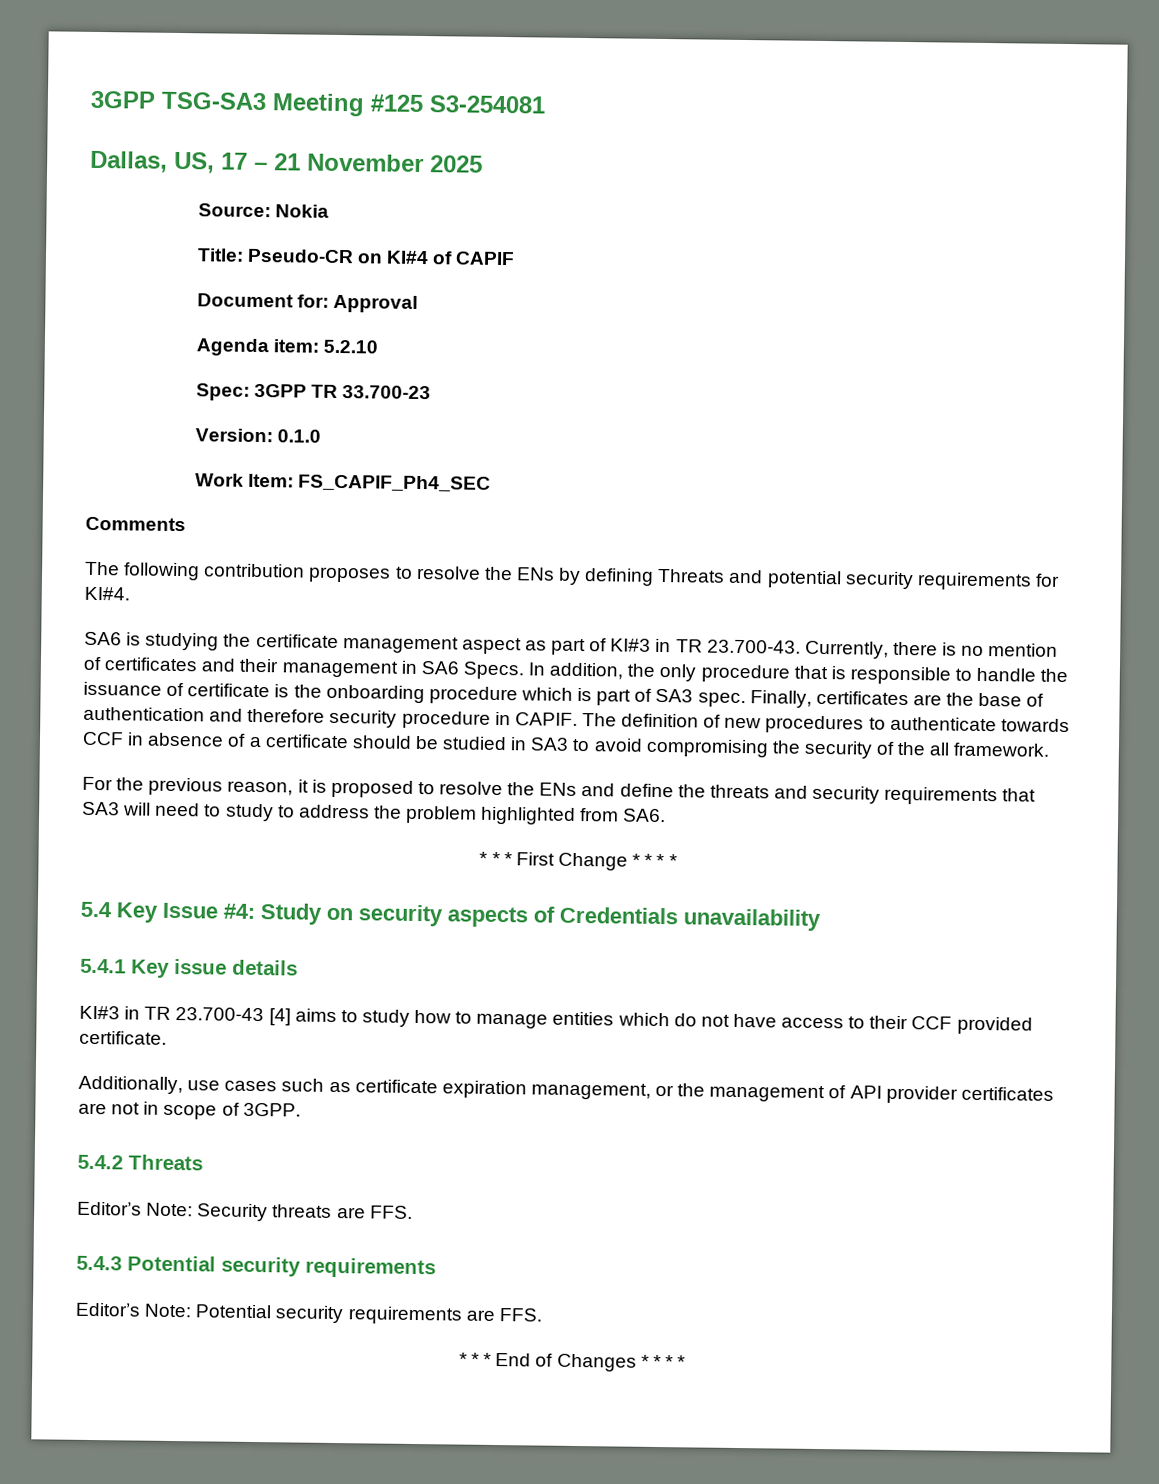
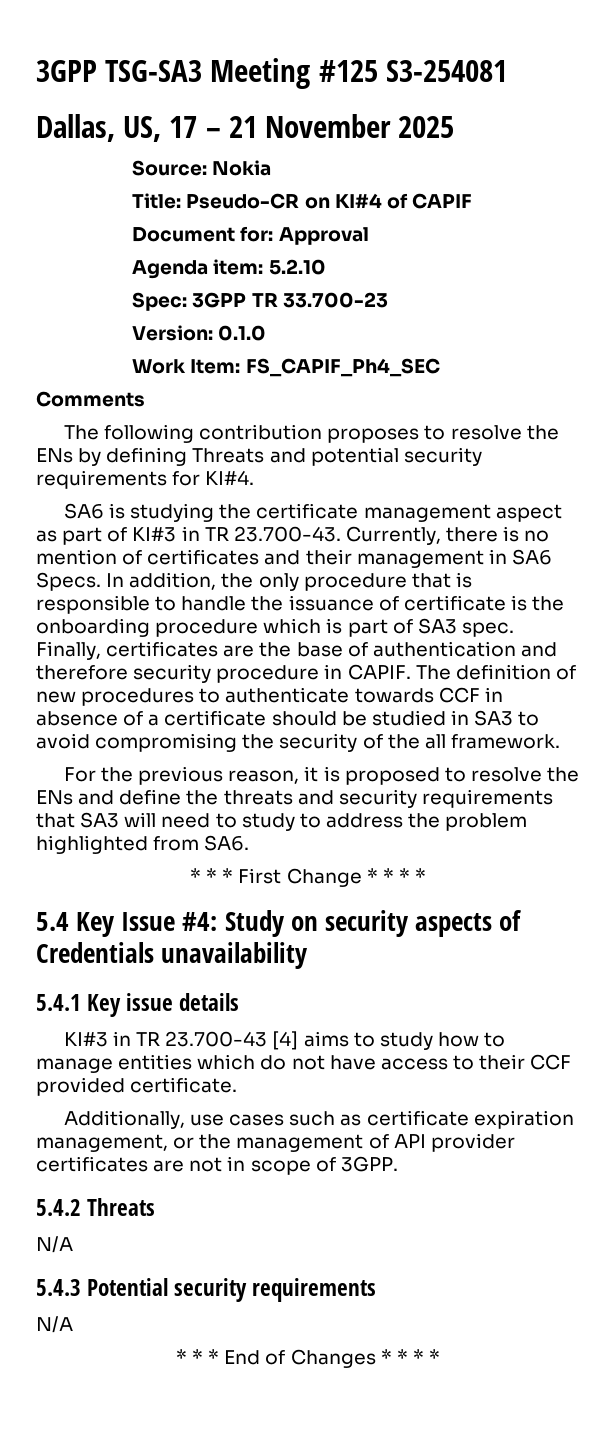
[77,1201,413,1222] [76,1255,436,1279] [75,1302,542,1325] Editor’s Note: Security threats are FFS. // 5.4.3 Potential security requirements // Editor’s Note: Potential security requirements are FFS. -> [36,1236,73,1253] [36,1278,377,1302] [36,1316,73,1333] N/A // 5.4.3 Potential security requirements // N/A

